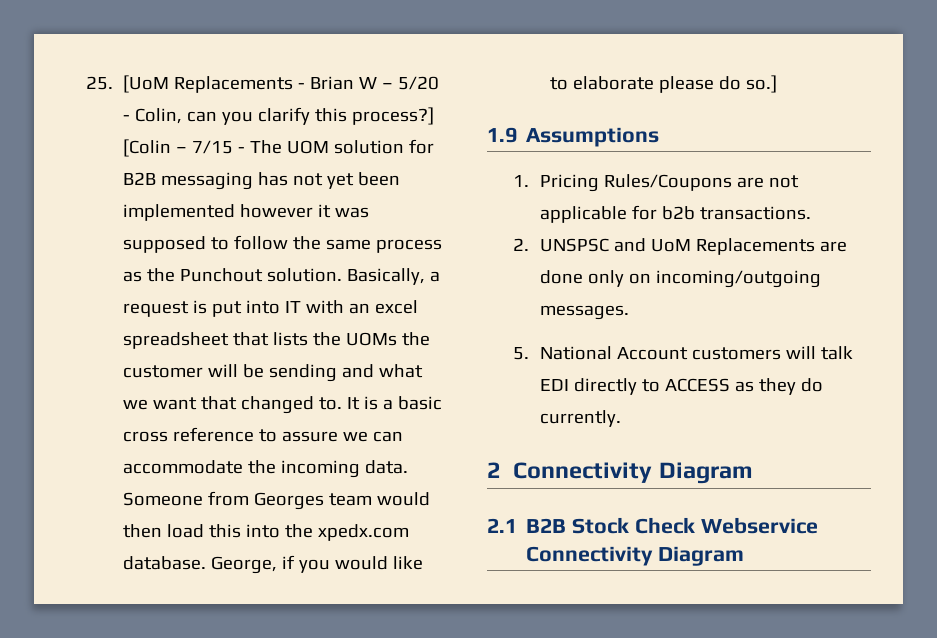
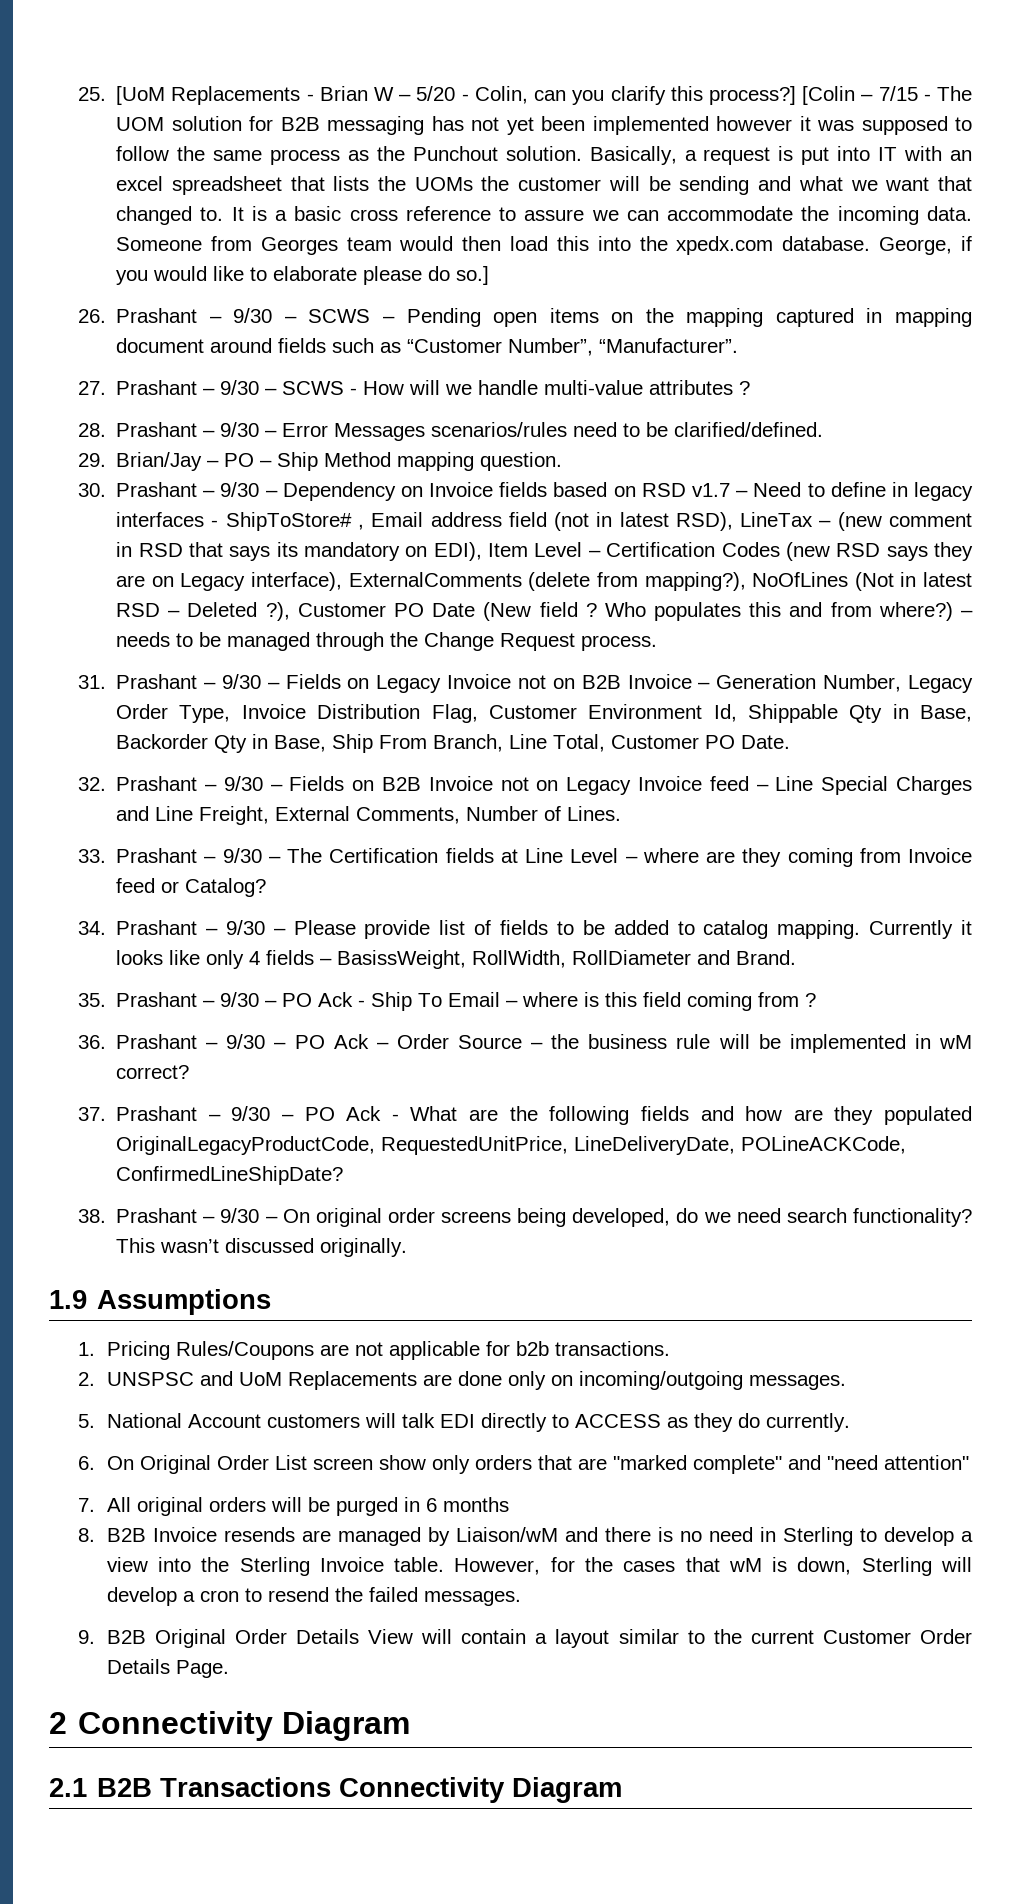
(777, 84) none -> [77,308,972,327] [116,338,739,356] [77,380,751,395] [77,422,824,441] [77,452,563,471] [77,482,973,501] [116,512,972,531] [116,542,974,561] [116,572,973,591] [116,602,973,621] [116,632,658,651] [77,674,973,693] [116,704,973,723] [116,734,791,753] [77,776,972,795] [116,806,622,825] [77,848,972,867] [116,878,267,897] [77,920,973,939] [116,950,797,969] [77,992,817,1011] [77,1034,973,1053] [116,1065,190,1079] [77,1106,972,1125] [116,1136,907,1155] [116,1166,344,1185] [77,1208,972,1227] [116,1238,408,1257] // 26. Prashant – 9/30 – SCWS – Pending open items on the mapping captured in mapping document around fields such as “Customer Number”, “Manufacturer”. // 27. Prashant – 9/30 – SCWS - How will we handle multi-value attributes ? // 28. Prashant – 9/30 – Error Messages scenarios/rules need to be clarified/defined. // 29. Brian/Jay – PO – Ship Method mapping question. // 30. Prashant – 9/30 – Dependency on Invoice fields based on RSD v1.7 – Need to define in legacy interfaces - ShipToStore# , Email address field (not in latest RSD), LineTax – (new comment in RSD that says its mandatory on EDI), Item Level – Certification Codes (new RSD says they are on Legacy interface), ExternalComments (delete from mapping?), NoOfLines (Not in latest RSD – Deleted ?), Customer PO Date (New field ? Who populates this and from where?) – needs to be managed through the Change Request process. // 31. Prashant – 9/30 – Fields on Legacy Invoice not on B2B Invoice – Generation Number, Legacy Order Type, Invoice Distribution Flag, Customer Environment Id, Shippable Qty in Base, Backorder Qty in Base, Ship From Branch, Line Total, Customer PO Date. // 32. Prashant – 9/30 – Fields on B2B Invoice not on Legacy Invoice feed – Line Special Charges and Line Freight, External Comments, Number of Lines. // 33. Prashant – 9/30 – The Certification fields at Line Level – where are they coming from Invoice feed or Catalog? // 34. Prashant – 9/30 – Please provide list of fields to be added to catalog mapping. Currently it looks like only 4 fields – BasissWeight, RollWidth, RollDiameter and Brand. // 35. Prashant – 9/30 – PO Ack - Ship To Email – where is this field coming from ? // 36. Prashant – 9/30 – PO Ack – Order Source – the business rule will be implemented in wM correct? // 37. Prashant – 9/30 – PO Ack - What are the following fields and how are they populated OriginalLegacyProductCode, RequestedUnitPrice, LineDeliveryDate, POLineACKCode, ConfirmedLineShipDate? // 38. Prashant – 9/30 – On original order screens being developed, do we need search functionality? This wasn’t discussed originally.
(621, 418) none -> [77,1455,969,1474] [77,1497,509,1516] [77,1527,974,1546] [106,1557,972,1576] [106,1587,521,1606] [77,1629,972,1648] [106,1659,229,1678] // 6. On Original Order List screen show only orders that are "marked complete" and "need attention" // 7. All original orders will be purged in 6 months // 8. B2B Invoice resends are managed by Liaison/wM and there is no need in Sterling to develop a view into the Sterling Invoice table. However, for the cases that wM is down, Sterling will develop a cron to resend the failed messages. // 9. B2B Original Order Details View will contain a layout similar to the current Customer Order Details Page.
[572,517,818,534] Stock Check Webservice -> [160,1777,332,1797] Transactions

